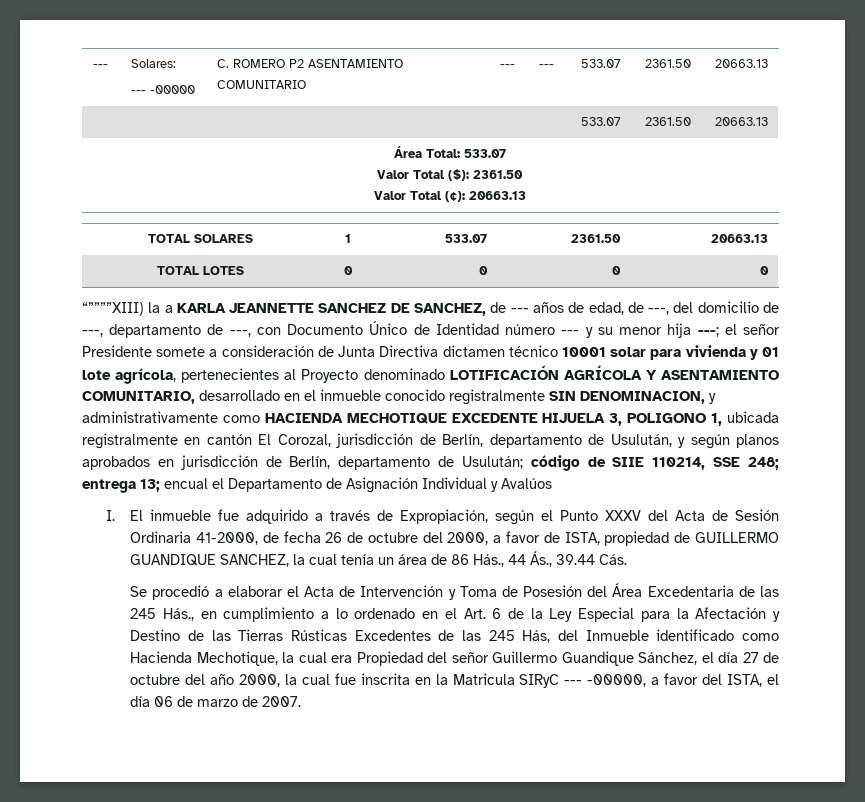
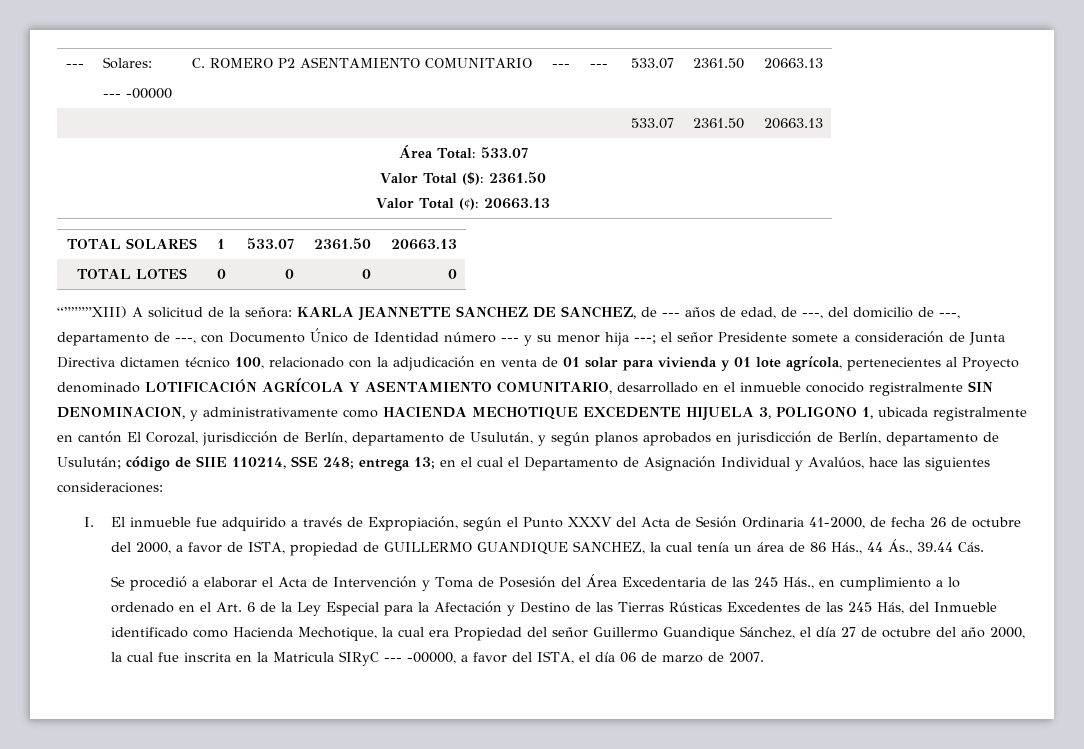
[148,302,173,313] la a -> [132,307,292,318] A solicitud de la señora:
[561,347,606,357] 10001 -> [235,356,580,371] 100, relacionado con la adjudicación en venta de 01
[164,478,208,489] encual -> [440,457,503,467] en el cual
[501,478,552,489] Avalúos -> [808,457,990,471] [57,482,163,493] Avalúos, hace las siguientes consideraciones:

